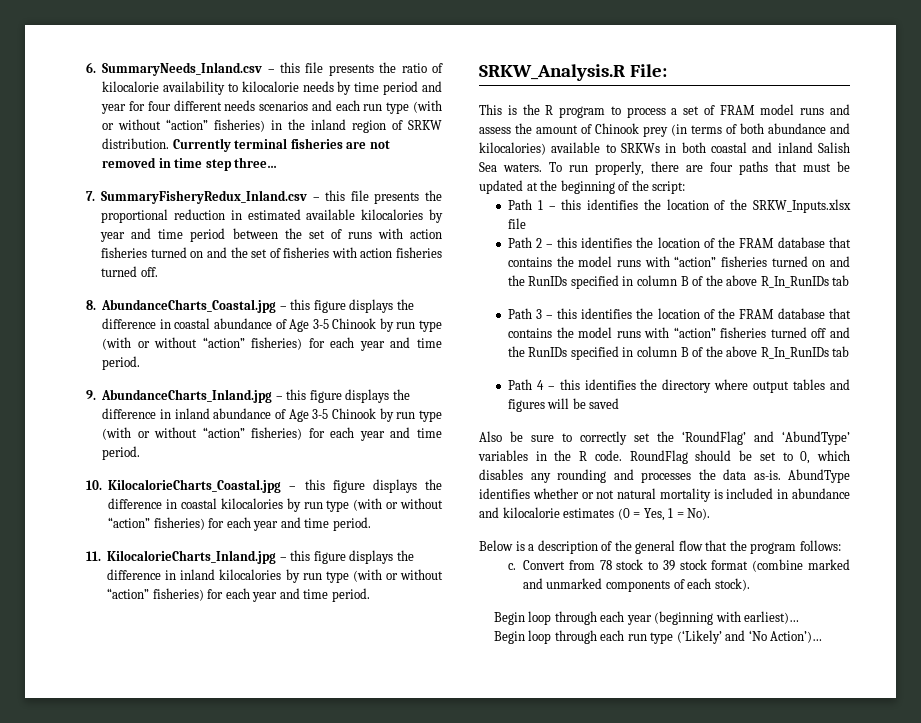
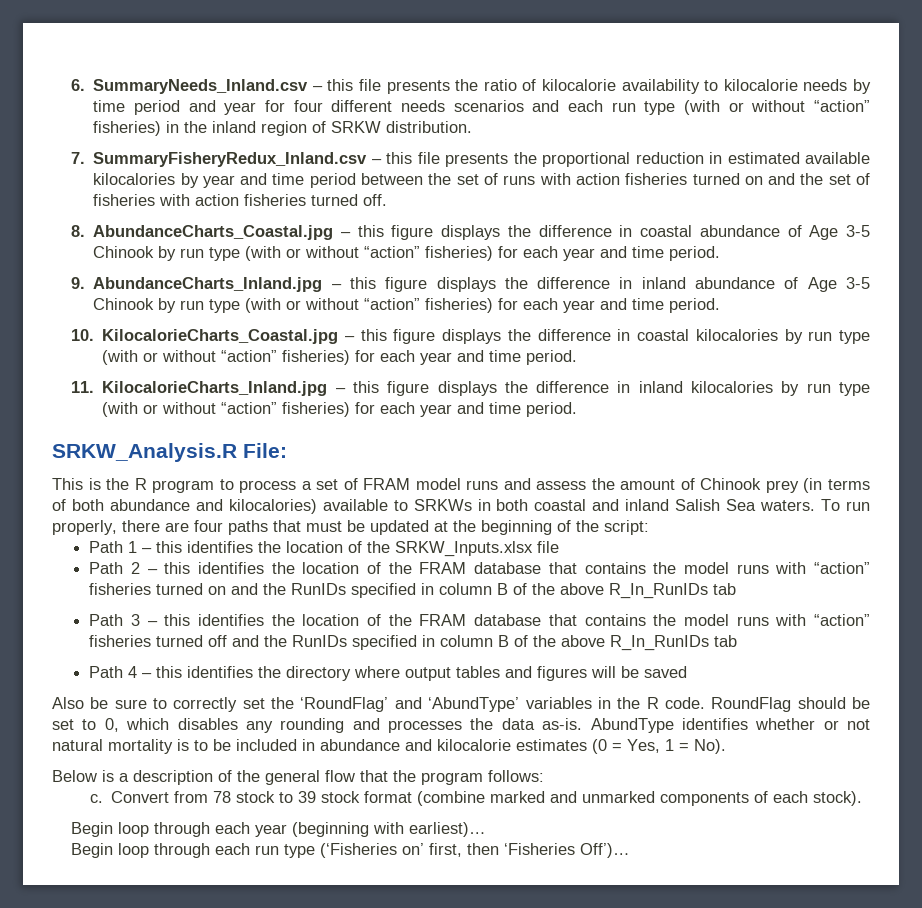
[172,138,390,152] [102,157,278,171] Currently terminal fisheries are not removed in time step three… -> (473, 127) none
(723, 494) none -> [194,739,231,751] to be
[676,630,823,644] (‘Likely’ and ‘No Action’)… -> [320,843,631,858] (‘Fisheries on’ first, then ‘Fisheries Off’)…

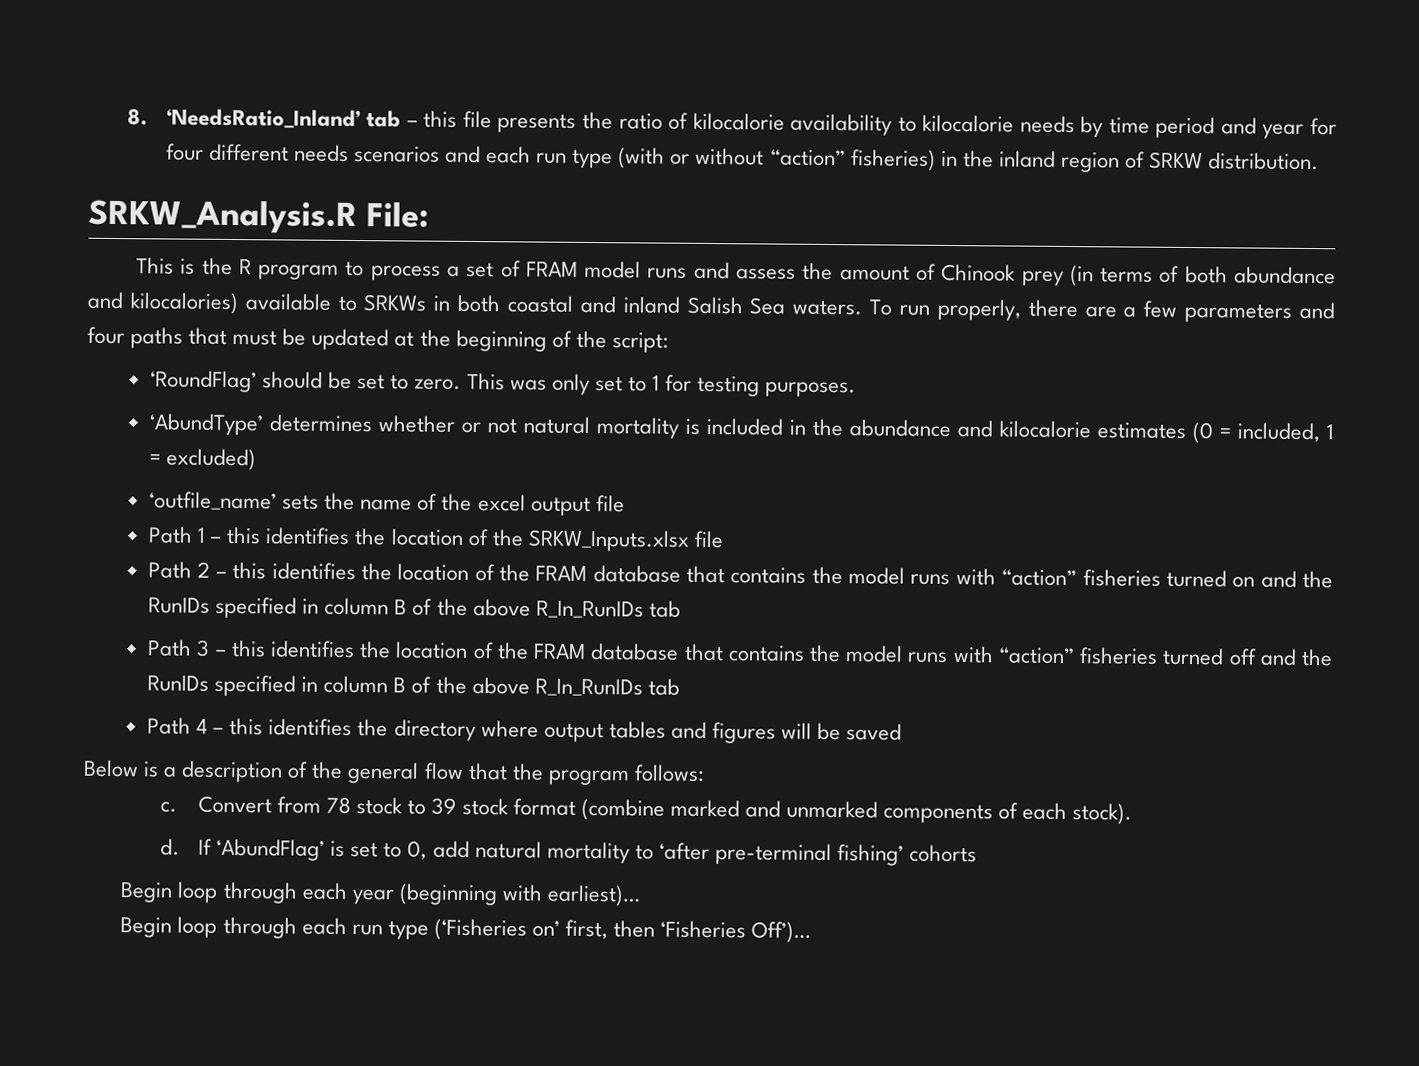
[71,79,309,94] 6. SummaryNeeds_Inland.csv -> [127,108,402,130] 8. ‘NeedsRatio_Inland’ tab
[71,152,870,167] [93,173,870,188] [93,194,388,206] [71,225,870,240] [93,246,721,261] [71,277,870,292] [93,298,721,313] [71,329,870,344] [102,350,578,365] [71,381,870,396] [102,402,578,417] // 7. SummaryFisheryRedux_Inland.csv – this file presents the proportional reduction in estimated available kilocalories by year and time period between the set of runs with action fisheries turned on and the set of fisheries with action fisheries turned off. // 8. AbundanceCharts_Coastal.jpg – this figure displays the difference in coastal abundance of Age 3-5 Chinook by run type (with or without “action” fisheries) for each year and time period. // 9. AbundanceCharts_Inland.jpg – this figure displays the difference in inland abundance of Age 3-5 Chinook by run type (with or without “action” fisheries) for each year and time period. // 10. KilocalorieCharts_Coastal.jpg – this figure displays the difference in coastal kilocalories by run type (with or without “action” fisheries) for each year and time period. // 11. KilocalorieCharts_Inland.jpg – this figure displays the difference in inland kilocalories by run type (with or without “action” fisheries) for each year and time period. -> (1320, 161) none
(189, 527) none -> [1123,300,1336,323] a few parameters and
(649, 527) none -> [150,370,857,398] [149,413,1334,444] [149,448,257,471] [149,491,625,516] // ‘RoundFlag’ should be set to zero. This was only set to 1 for testing purposes. // ‘AbundType’ determines whether or not natural mortality is included in the abundance and kilocalorie estimates (0 = included, 1 = excluded) // ‘outfile_name’ sets the name of the excel output file
[52,697,871,712] [52,718,870,733] [52,739,726,754] // Also be sure to correctly set the ‘RoundFlag’ and ‘AbundType’ variables in the R code. RoundFlag should be set to 0, which disables any rounding and processes the data as-is. AbundType identifies whether or not natural mortality is to be included in abundance and kilocalorie estimates (0 = Yes, 1 = No). -> (903, 732) none
(863, 798) none -> [159,838,978,866] // d. If ‘AbundFlag’ is set to 0, add natural mortality to ‘after pre-terminal fishing’ cohorts

